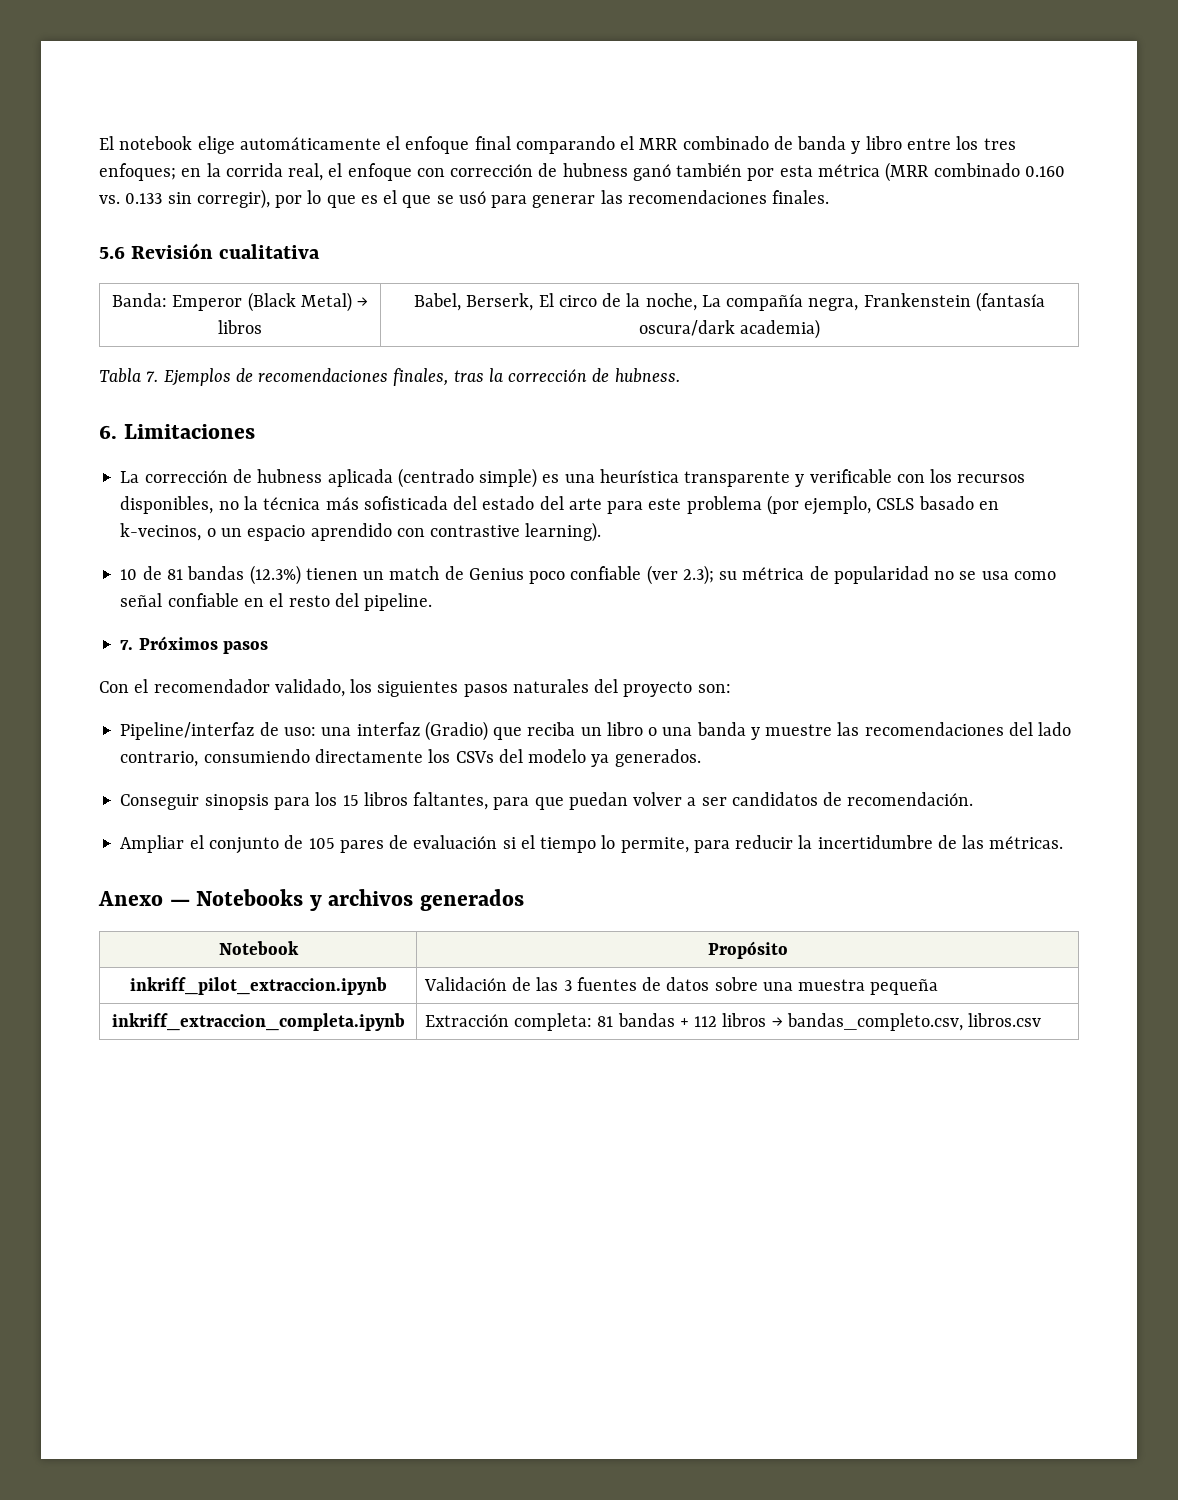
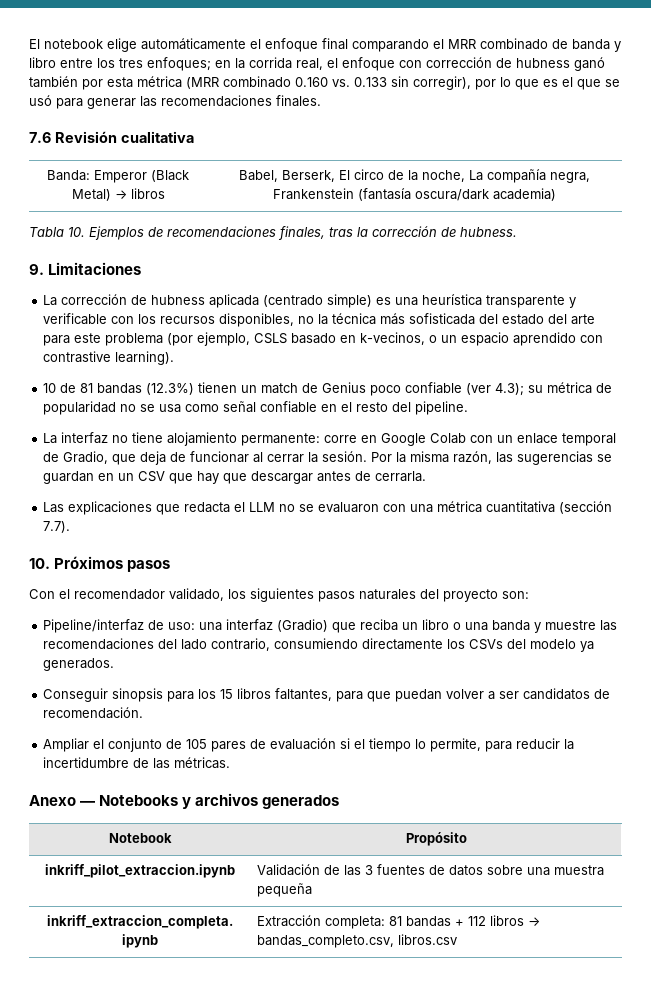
[99,246,125,259] 5.6 -> [29,132,51,143] 7.6
[146,371,159,382] 7. -> [68,227,85,237] 10.
[99,425,117,439] 6. -> [29,264,44,275] 9.
[682,565,714,585] 2.3); -> [495,383,525,396] 4.3);
[120,640,134,650] 7. -> [43,432,617,446] [43,451,613,465] [43,471,427,484] [43,501,613,515] [43,521,71,533] [29,558,50,569] La interfaz no tiene alojamiento permanente: corre en Google Colab con un enlace temporal de Gradio, que deja de funcionar al cerrar la sesión. Por la misma razón, las sugerencias se guardan en un CSV que hay que descargar antes de cerrarla. // Las explicaciones que redacta el LLM no se evaluaron con una métrica cuantitativa (sección 7.7). // 10.

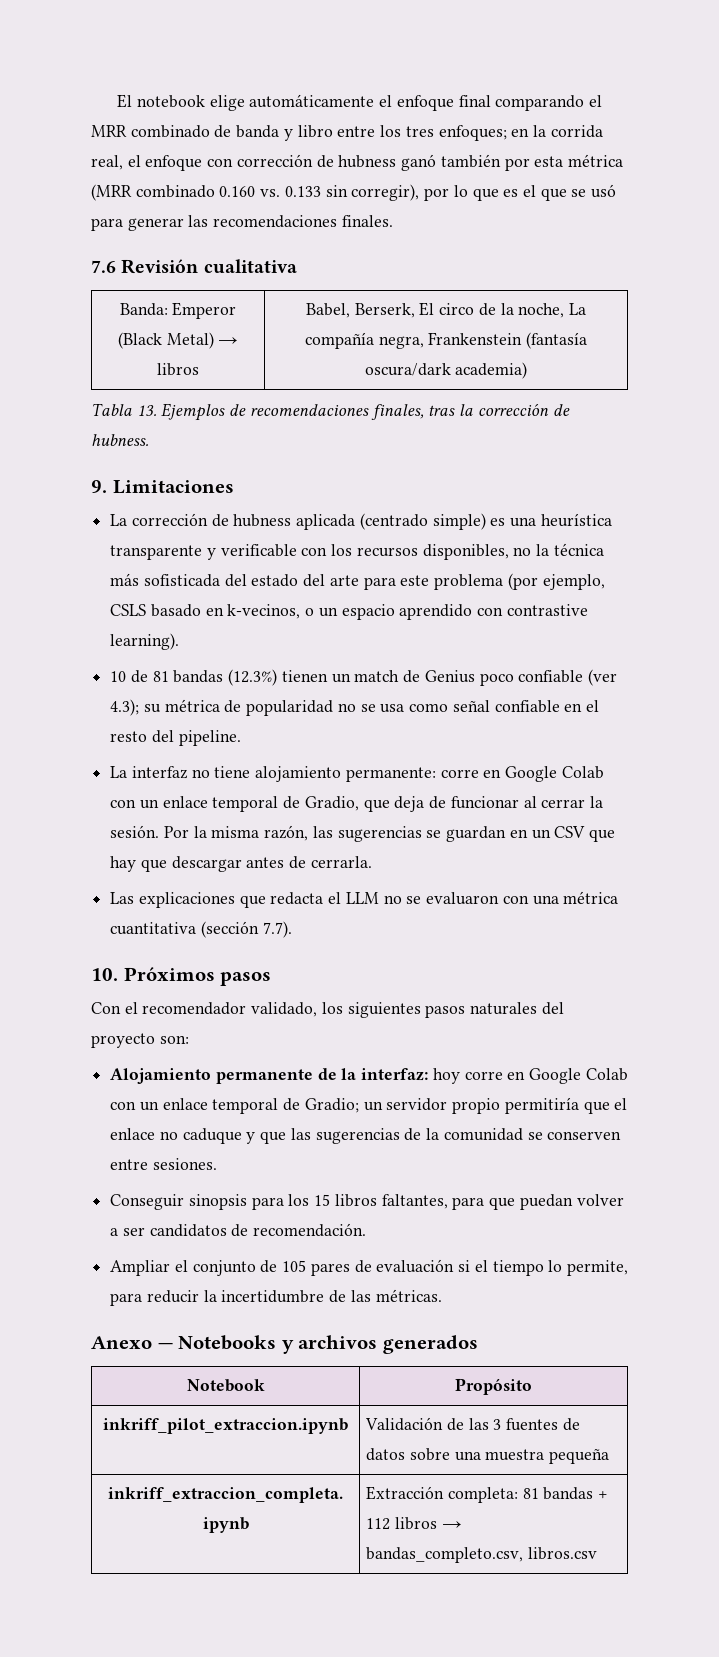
[68,227,85,237] 10. -> [136,405,157,416] 13.
[43,619,618,633] [43,638,595,652] [43,658,115,671] Pipeline/interfaz de uso: una interfaz (Gradio) que reciba un libro o una banda y muestre las recomendaciones del lado contrario, consumiendo directamente los CSVs del modelo ya generados. -> [110,1068,628,1084] [110,1097,628,1114] [110,1128,622,1144] [110,1158,217,1170] Alojamiento permanente de la interfaz: hoy corre en Google Colab con un enlace temporal de Gradio; un servidor propio permitiría que el enlace no caduque y que las sugerencias de la comunidad se conserven entre sesiones.

